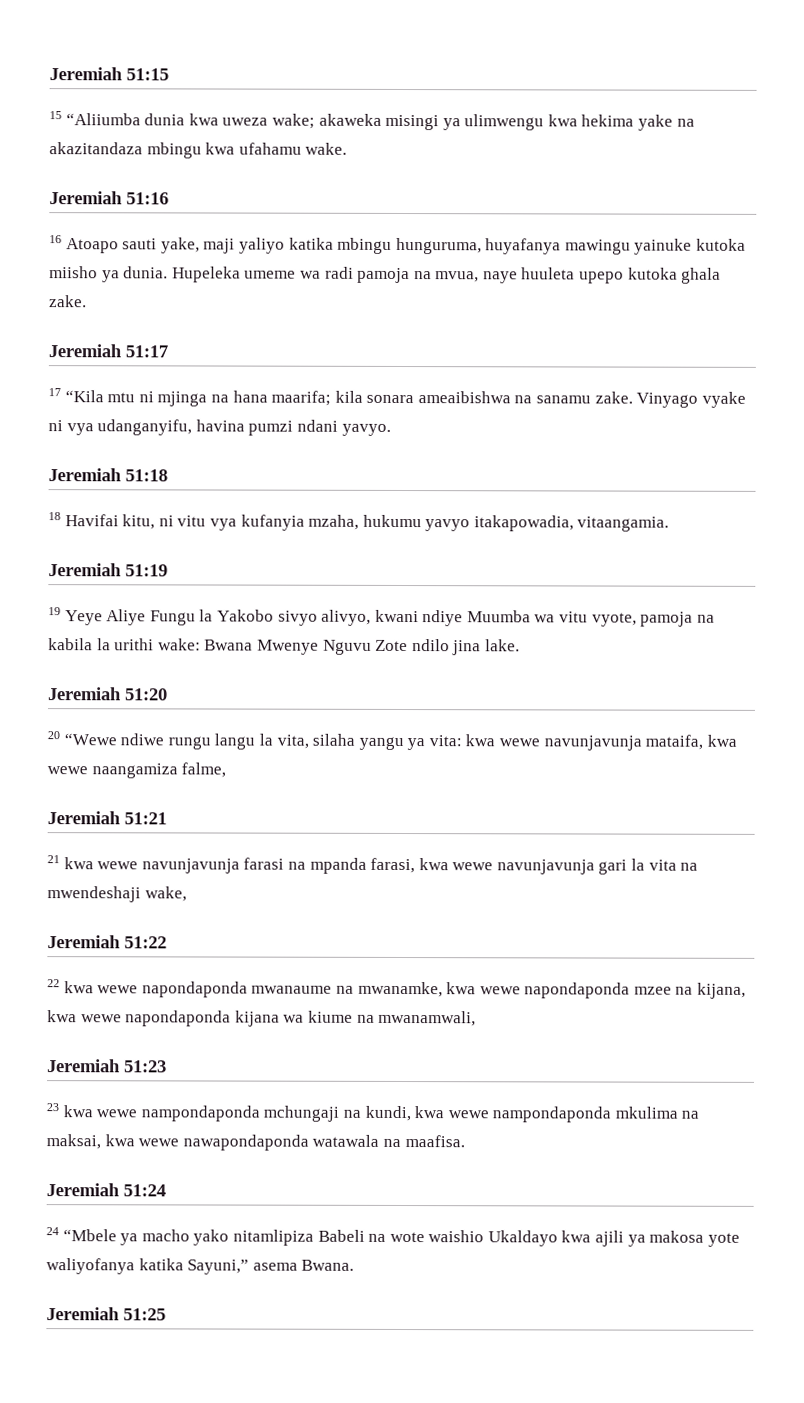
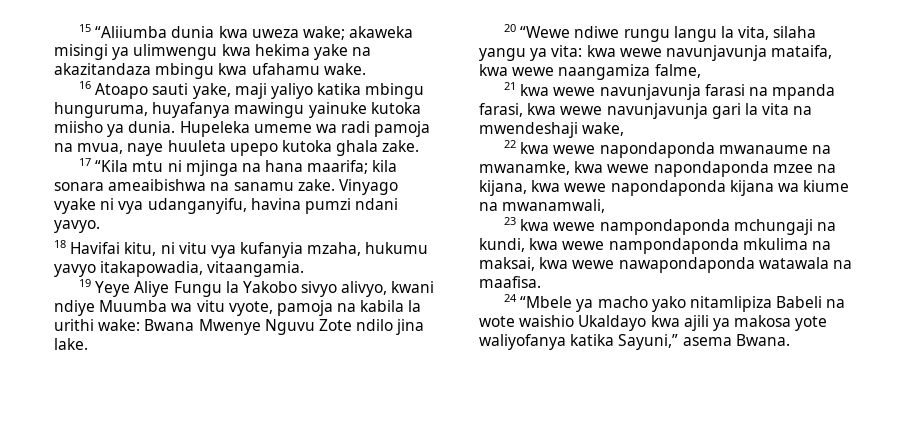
[49,67,169,81] Jeremiah 51:15 // -> (78, 28) none
[49,191,169,205] // Jeremiah 51:16 -> (366, 69) none
[48,344,168,358] // Jeremiah 51:17 -> (420, 146) none
[48,468,168,482] // Jeremiah 51:18 -> (100, 226) none
[48,563,168,577] // Jeremiah 51:19 -> (305, 269) none
[48,687,168,701] // Jeremiah 51:20 -> (88, 344) none
[47,811,167,825] // Jeremiah 51:21 -> (701, 71) none
[47,935,167,949] // Jeremiah 51:22 -> (625, 129) none
[47,1059,167,1073] // Jeremiah 51:23 -> (606, 206) none
[46,1183,166,1197] // Jeremiah 51:24 -> (541, 282) none
[46,1307,166,1321] // Jeremiah 51:25 -> (790, 340) none

